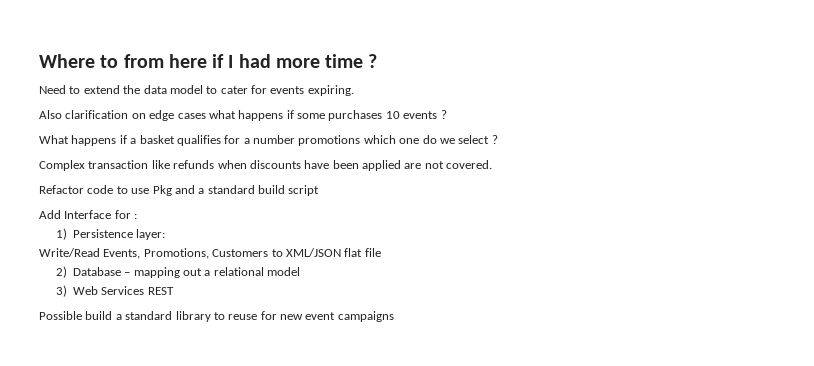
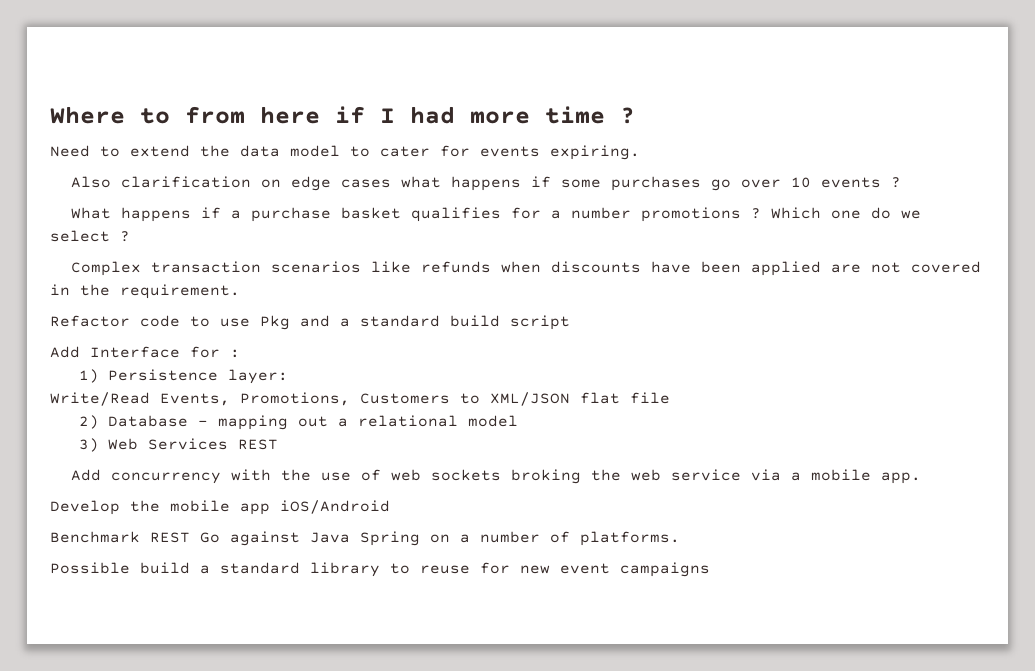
(383, 115) none -> [710,179,781,191] go over
(137, 141) none -> [250,207,331,222] purchase
[363,135,396,144] which -> [750,207,821,219] ? Which
(149, 164) none -> [270,261,361,273] scenarios
[446,160,493,169] covered. -> [910,261,981,273] [50,284,240,299] covered in the requirement.
(174, 291) none -> [70,469,921,484] [50,500,390,515] [50,531,680,546] // Add concurrency with the use of web sockets broking the web service via a mobile app. // Develop the mobile app iOS/Android // Benchmark REST Go against Java Spring on a number of platforms.

